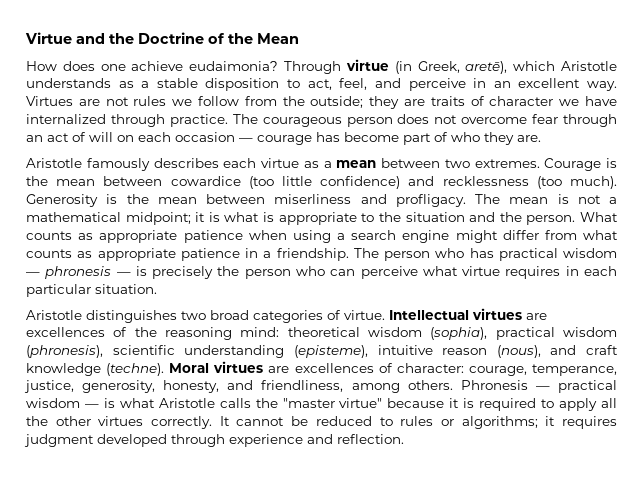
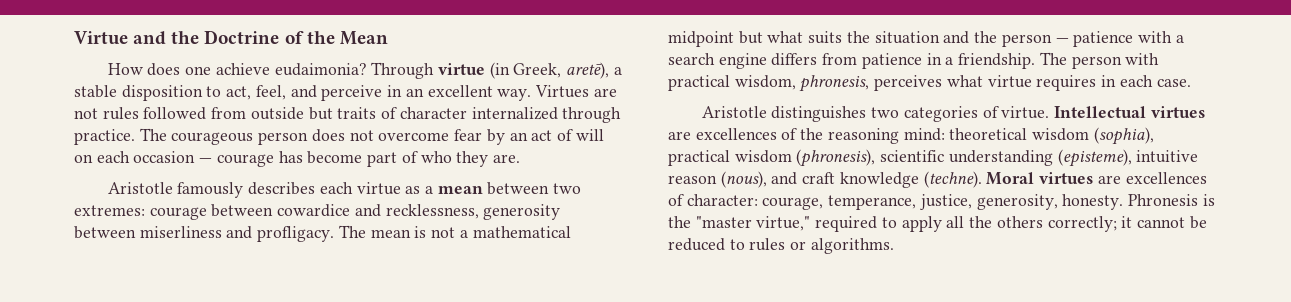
[513,61,617,71] [26,78,134,88] which Aristotle understands as -> (610, 70) none
[172,96,426,109] we follow from the outside; they are -> [143,107,333,120] followed from outside but
[559,96,617,106] we have -> (467, 113) none
[562,114,617,127] through -> [486,129,505,145] by
[474,158,617,171] [26,176,617,189] [26,194,197,207] extremes. Courage is the mean between cowardice (too little confidence) and recklessness (too much). Generosity is the mean -> [74,204,561,220] extremes: courage between cowardice and recklessness, generosity
[125,212,619,225] [26,230,618,243] [26,248,176,261] midpoint; it is what is appropriate to the situation and the person. What counts as appropriate patience when using a search engine might differ from what counts as appropriate -> [668,31,1184,47] [668,53,858,69] midpoint but what suits the situation and the person — patience with a search engine differs from
[435,248,617,261] [26,266,418,279] who has practical wisdom — phronesis — is precisely the person who can perceive -> [1125,53,1160,65] [668,75,943,92] with practical wisdom, phronesis, perceives
[26,284,157,297] particular situation. -> [1156,79,1191,87] case.
[210,310,249,320] broad -> (900, 112) none
[163,380,617,393] [26,398,475,408] honesty, and friendliness, among others. Phronesis — practical wisdom — is what Aristotle calls the "master virtue" because it is -> [1062,194,1215,210] [668,216,811,231] honesty. Phronesis is the "master virtue,"
[55,416,230,429] other virtues correctly. It -> [996,216,1133,232] others correctly; it
[461,416,617,429] [24,434,404,447] algorithms; it requires judgment developed through experience and reflection. -> [810,238,894,254] algorithms.

